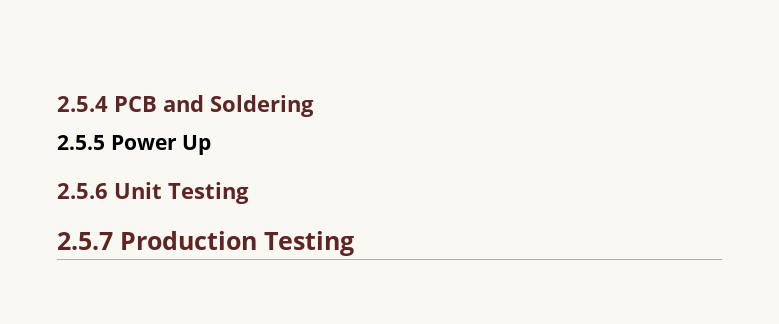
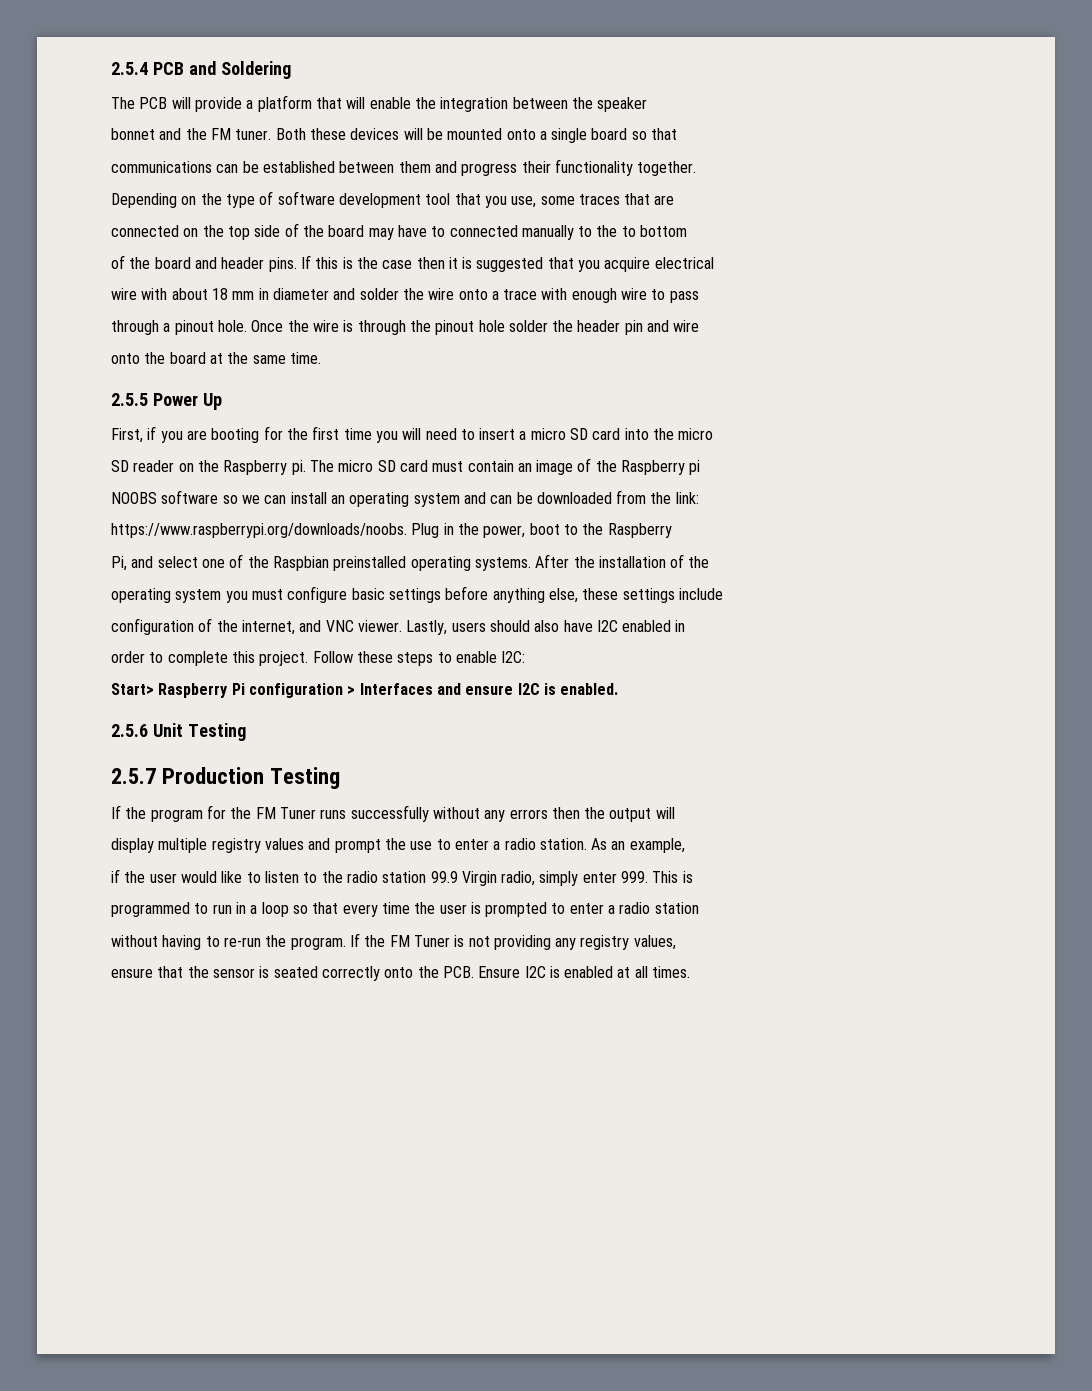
[57,135,212,155] 2.5.5 Power Up -> [111,95,648,112] [111,128,678,143] [111,159,697,176] [111,191,675,208] [111,223,688,240] [111,255,714,272] [111,288,699,303] [111,320,700,335] [111,352,321,364] [111,393,222,410] [111,426,714,443] [111,458,701,475] [111,490,699,507] [111,523,672,538] [111,554,710,571] [111,586,723,603] [111,618,686,635] [111,651,526,666] [111,683,619,698] The PCB will provide a platform that will enable the integration between the speaker // bonnet and the FM tuner. Both these devices will be mounted onto a single board so that // communications can be established between them and progress their functionality together. // Depending on the type of software development tool that you use, some traces that are // connected on the top side of the board may have to connected manually to the to bottom // of the board and header pins. If this is the case then it is suggested that you acquire electrical // wire with about 18 mm in diameter and solder the wire onto a trace with enough wire to pass // through a pinout hole. Once the wire is through the pinout hole solder the header pin and wire // onto the board at the same time. // 2.5.5 Power Up // First, if you are booting for the first time you will need to insert a micro SD card into the micro // SD reader on the Raspberry pi. The micro SD card must contain an image of the Raspberry pi // NOOBS software so we can install an operating system and can be downloaded from the link: // https://www.raspberrypi.org/downloads/noobs. Plug in the power, boot to the Raspberry // Pi, and select one of the Raspbian preinstalled operating systems. After the installation of the // operating system you must configure basic settings before anything else, these settings include // configuration of the internet, and VNC viewer. Lastly, users should also have I2C enabled in // order to complete this project. Follow these steps to enable I2C: // Start> Raspberry Pi configuration > Interfaces and ensure I2C is enabled.
(354, 243) none -> [111,805,675,822] [111,838,685,853] [111,869,693,886] [111,902,699,917] [111,933,676,950] [111,966,691,981] // If the program for the FM Tuner runs successfully without any errors then the output will // display multiple registry values and prompt the use to enter a radio station. As an example, // if the user would like to listen to the radio station 99.9 Virgin radio, simply enter 999. This is // programmed to run in a loop so that every time the user is prompted to enter a radio station // without having to re-run the program. If the FM Tuner is not providing any registry values, // ensure that the sensor is seated correctly onto the PCB. Ensure I2C is enabled at all times.

